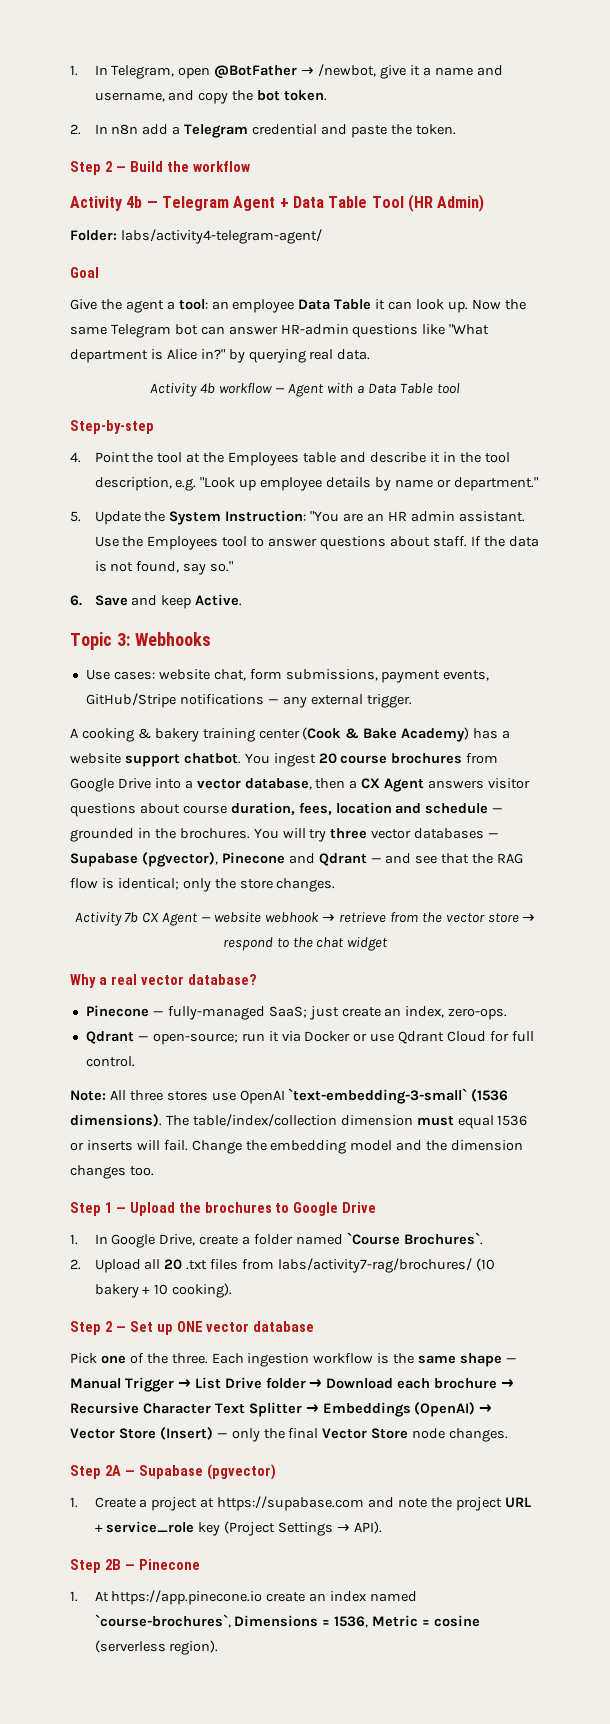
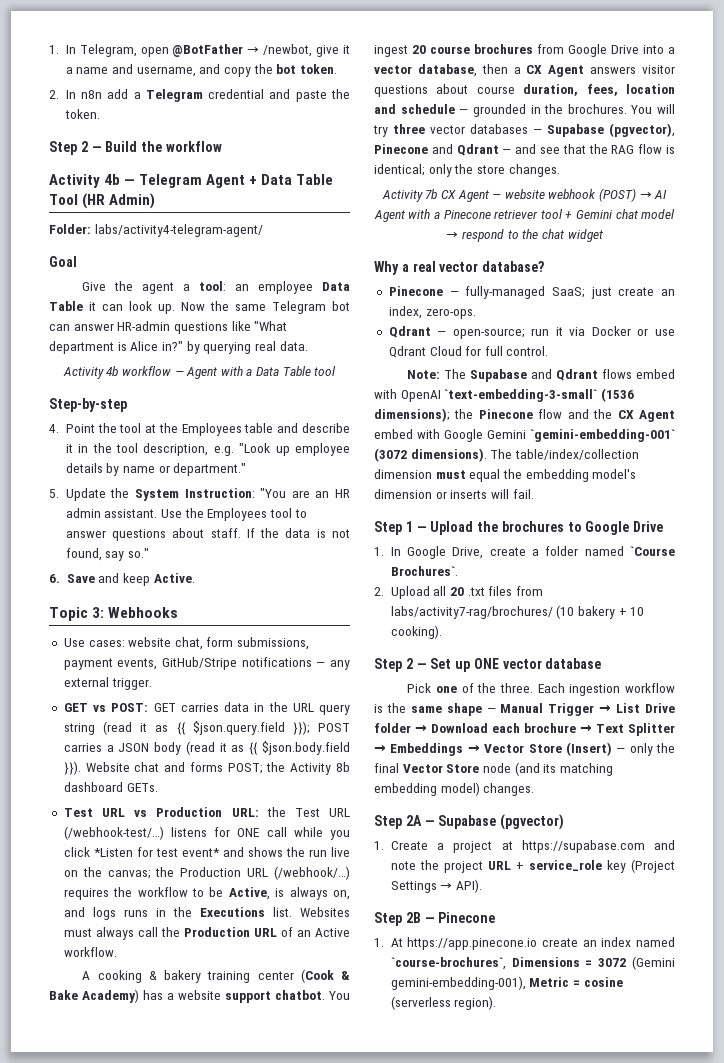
(412, 701) none -> [63,702,350,715] [63,721,350,735] [63,741,350,755] [63,761,350,775] [63,782,158,792] [63,807,350,817] [63,826,350,840] [63,847,350,857] [63,866,350,880] [63,887,350,900] [63,907,350,920] [63,927,350,940] [63,947,117,957] // GET vs POST: GET carries data in the URL query string (read it as {{ $json.query.field }}); POST carries a JSON body (read it as {{ $json.body.field }}). Website chat and forms POST; the Activity 8b dashboard GETs. // Test URL vs Production URL: the Test URL (/webhook-test/…) listens for ONE call while you click *Listen for test event* and shows the run live on the canvas; the Production URL (/webhook/…) requires the workflow to be Active, is always on, and logs runs in the Executions list. Websites must always call the Production URL of an Active workflow.
[321,912,519,923] → retrieve from the vector store -> [599,188,668,202] [373,209,676,222] (POST) → AI Agent with a Pinecone retriever tool + Gemini chat model
[109,1088,509,1104] All three stores use OpenAI `text-embedding-3-small` (1536 -> [444,369,675,382] [374,388,634,402] [374,408,675,422] [374,429,675,442] [374,448,407,462] The Supabase and Qdrant flows embed with OpenAI `text-embedding-3-small` (1536 dimensions); the Pinecone flow and the CX Agent embed with Google Gemini `gemini-embedding-001` (3072
[497,1115,528,1126] 1536 -> [502,469,637,482] [374,489,432,499] the embedding model's dimension
[191,1140,524,1154] [70,1165,154,1179] Change the embedding model and the dimension changes too. -> (534, 494) none
[70,1402,211,1414] Recursive Character -> (592, 729) none
[414,1402,476,1417] (OpenAI) -> (464, 749) none
(446, 1433) none -> [514,762,613,776] [374,782,480,796] (and its matching embedding model)
[334,1616,369,1628] 1536, -> [598,956,675,970] [390,976,526,990] 3072 (Gemini gemini-embedding-001),

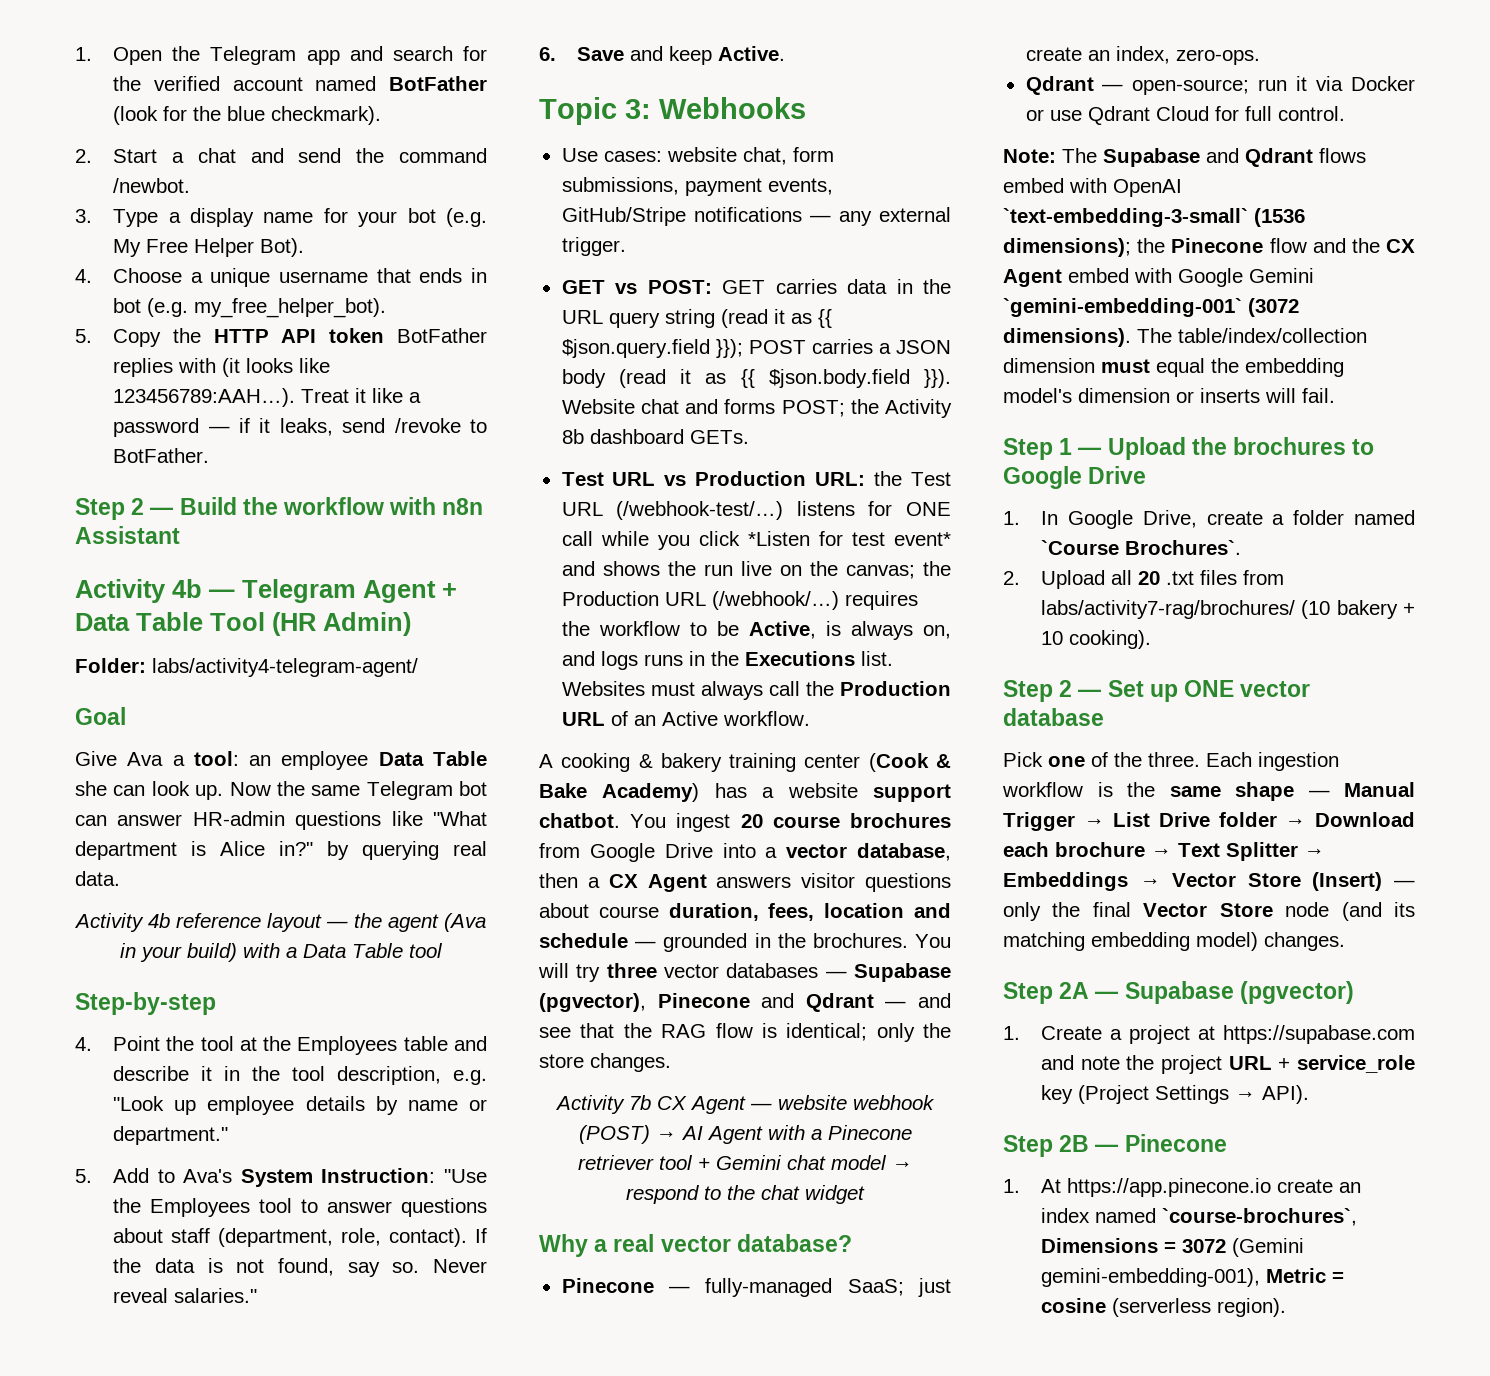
[49,44,350,57] [65,64,337,77] [49,89,350,102] [64,109,100,119] 1. In Telegram, open @BotFather → /newbot, give it a name and username, and copy the bot token. // 2. In n8n add a Telegram credential and paste the token. -> [75,46,487,65] [113,76,488,91] [113,106,382,125] [75,148,487,163] [113,178,191,193] [75,208,487,227] [113,238,305,257] [75,268,487,287] [113,298,387,318] [75,328,487,347] [113,358,331,377] [113,388,422,407] [113,418,487,437] [113,448,210,463] 1. Open the Telegram app and search for the verified account named BotFather (look for the blue checkmark). // 2. Start a chat and send the command /newbot. // 3. Type a display name for your bot (e.g. My Free Helper Bot). // 4. Choose a unique username that ends in bot (e.g. my_free_helper_bot). // 5. Copy the HTTP API token BotFather replies with (it looks like 123456789:AAH…). Treat it like a password — if it leaks, send /revoke to BotFather.
(222, 146) none -> [389,497,484,515] [75,526,180,544] with n8n Assistant
[114,281,175,294] the agent -> [127,752,164,766] Ava
[89,302,96,311] it -> [75,781,107,796] she
[121,366,218,379] workflow — Agent -> [176,913,486,932] [120,943,237,962] reference layout — the agent (Ava in your build)
[65,488,350,501] [65,508,183,518] Update the System Instruction: "You are an HR admin assistant. Use -> [113,1168,487,1187] Add to Ava's System Instruction: "Use
[210,528,241,538] staff. -> [171,1228,468,1247] staff (department, role, contact).
[128,548,150,558] so." -> [392,1259,487,1273] [113,1288,258,1303] so. Never reveal salaries."

